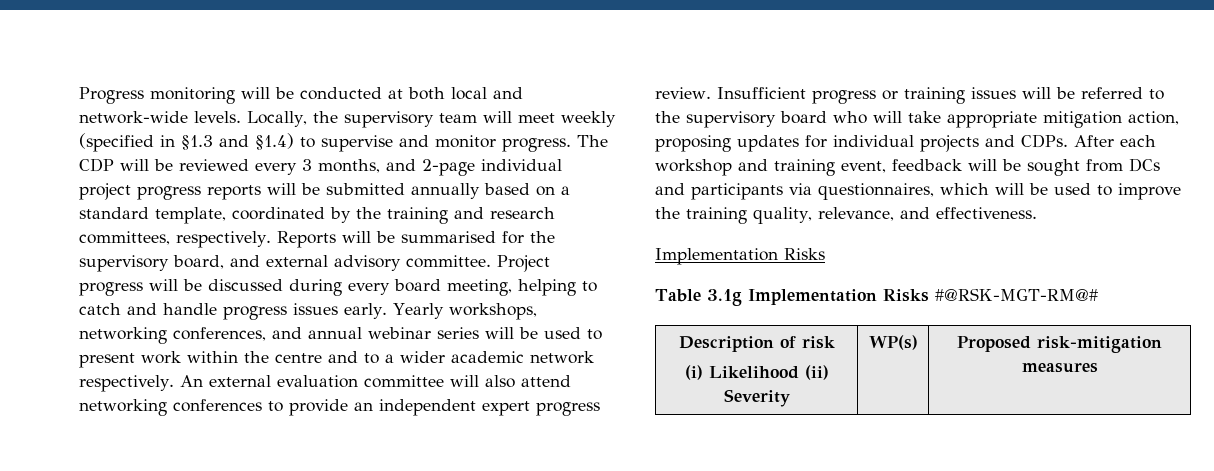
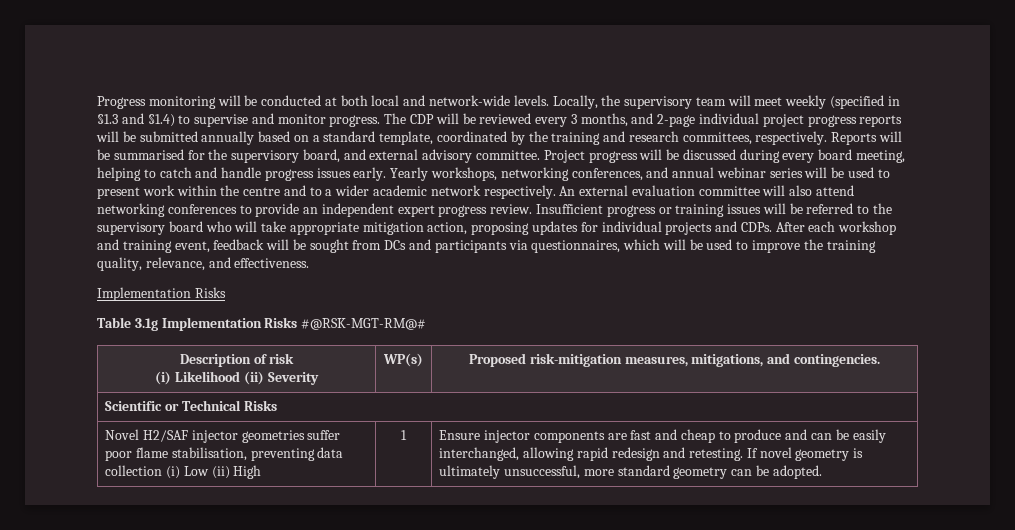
[1021,362,1098,373] measures -> [624,353,880,367] [105,400,277,411] [105,429,341,443] [105,447,344,461] [105,465,262,479] [401,430,407,440] [439,429,886,443] [439,447,864,461] [439,465,822,479] measures, mitigations, and contingencies. // Scientific or Technical Risks // Novel H2/SAF injector geometries suffer poor flame stabilisation, preventing data collection (i) Low (ii) High | 1 | Ensure injector components are fast and cheap to produce and can be easily interchanged, allowing rapid redesign and retesting. If novel geometry is ultimately unsuccessful, more standard geometry can be adopted.

